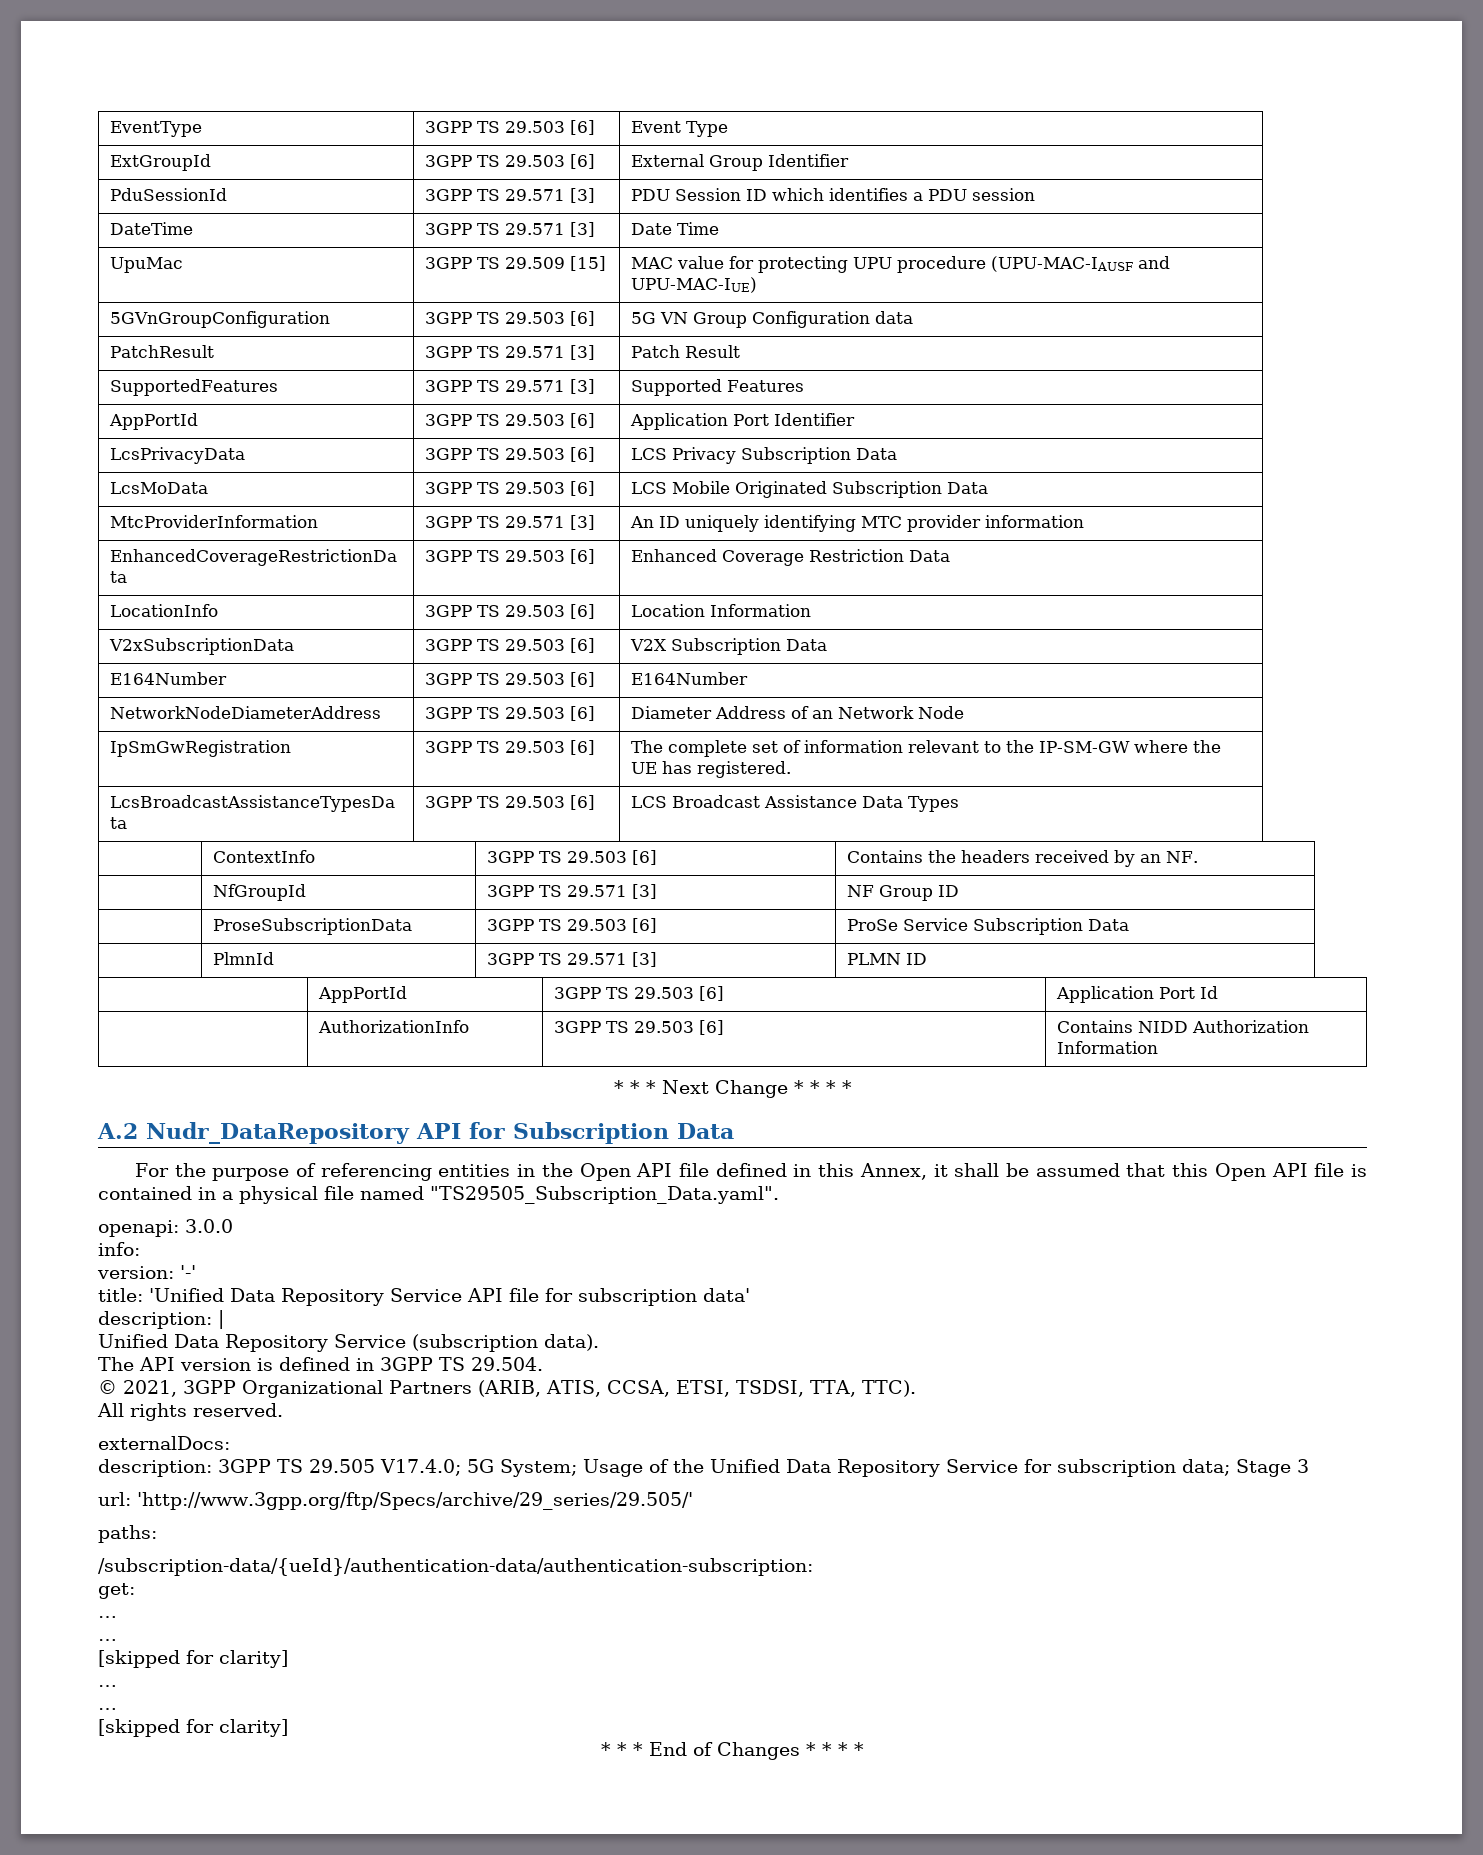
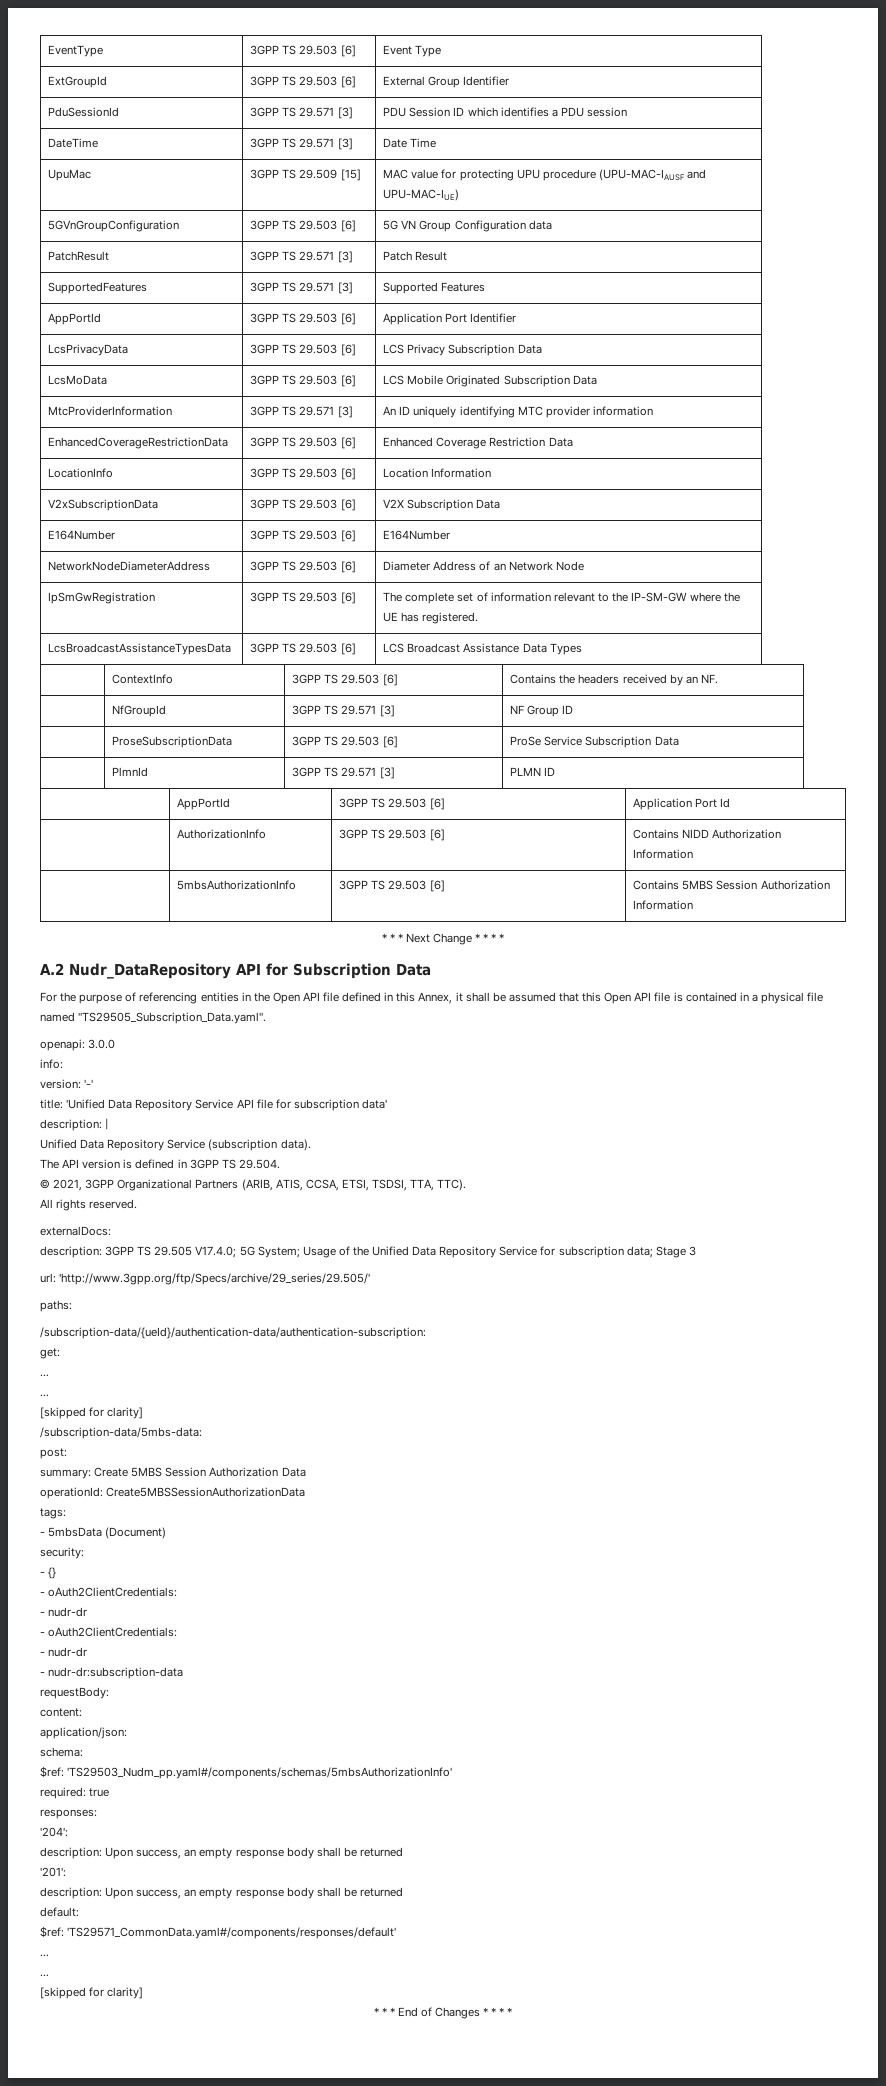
(1159, 1047) none -> [177,880,297,890] [339,880,445,892] [633,880,830,890] [633,900,694,910] // | 5mbsAuthorizationInfo | 3GPP TS 29.503 [6] | Contains 5MBS Session Authorization Information
(288, 1659) none -> [40,1427,202,1439] [40,1448,67,1459] [40,1467,306,1479] [40,1487,306,1499] [40,1508,66,1519] [40,1527,167,1539] [40,1547,84,1559] [40,1567,57,1579] [40,1587,178,1597] [40,1607,88,1617] [40,1627,178,1637] [40,1647,88,1657] [40,1667,184,1679] [40,1687,109,1699] [40,1708,82,1717] [40,1727,127,1739] [40,1747,83,1757] [40,1766,453,1779] [40,1787,110,1799] [40,1809,97,1819] [40,1827,68,1837] [40,1847,403,1859] [40,1867,66,1877] [40,1887,403,1899] [40,1907,79,1917] [40,1926,397,1939] // /subscription-data/5mbs-data: // post: // summary: Create 5MBS Session Authorization Data // operationId: Create5MBSSessionAuthorizationData // tags: // - 5mbsData (Document) // security: // - {} // - oAuth2ClientCredentials: // - nudr-dr // - oAuth2ClientCredentials: // - nudr-dr // - nudr-dr:subscription-data // requestBody: // content: // application/json: // schema: // $ref: 'TS29503_Nudm_pp.yaml#/components/schemas/5mbsAuthorizationInfo' // required: true // responses: // '204': // description: Upon success, an empty response body shall be returned // '201': // description: Upon success, an empty response body shall be returned // default: // $ref: 'TS29571_CommonData.yaml#/components/responses/default'

